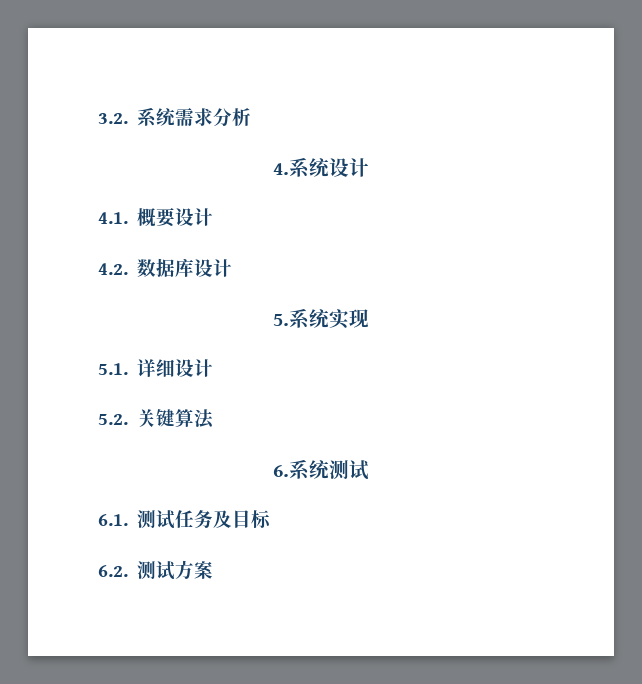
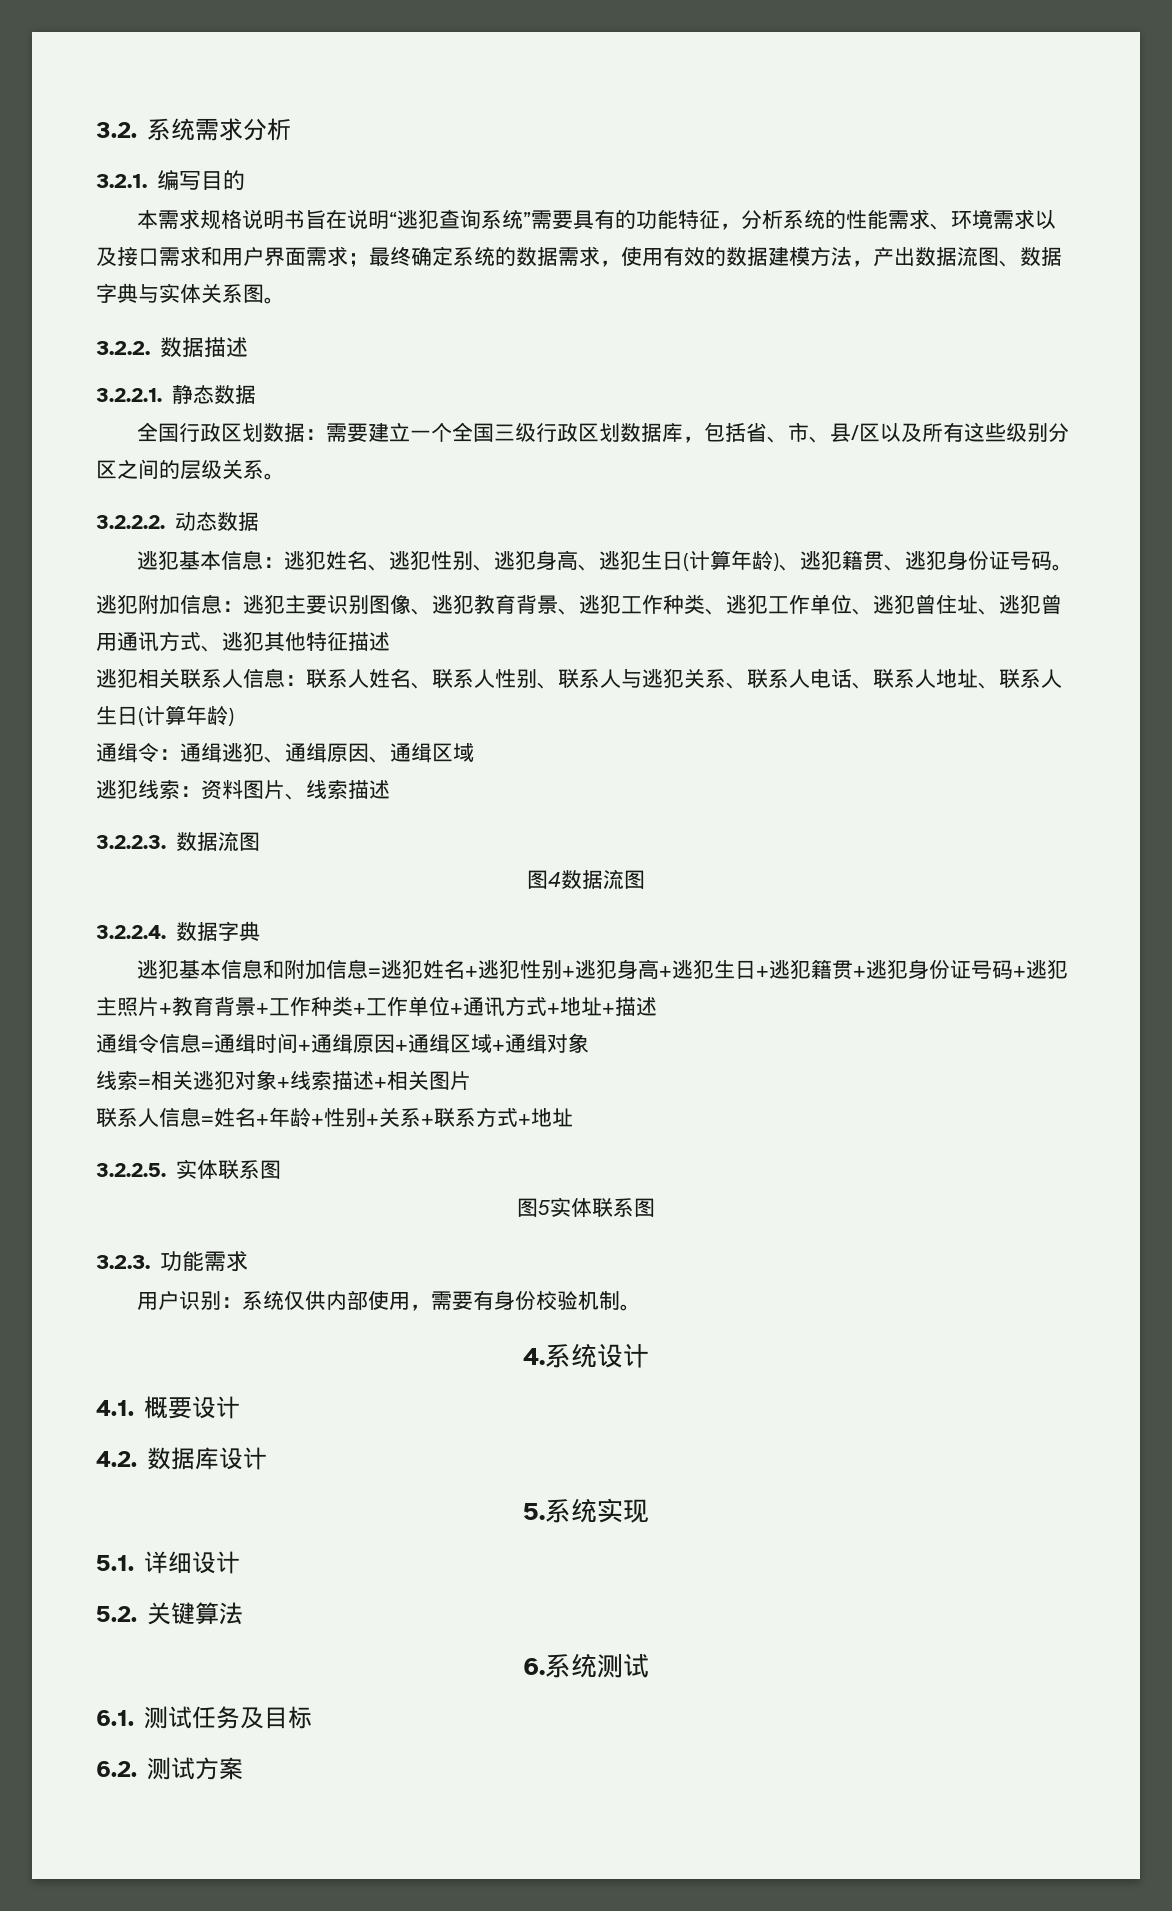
(251, 117) none -> [96,170,246,191] [137,209,1057,230] [96,246,1062,267] [96,283,285,304] [96,337,249,358] [96,384,257,404] [137,422,1070,443] [96,459,285,480] [96,512,260,531] [137,550,1074,571] [96,594,1062,615] [96,631,390,652] [96,668,1062,689] [96,705,234,726] [96,742,474,763] [96,779,390,800] [96,831,261,851] [527,869,645,889] [96,921,261,941] [137,959,1069,980] [96,996,657,1017] [96,1033,589,1054] [96,1070,471,1091] [96,1107,573,1127] [96,1159,282,1179] [517,1197,655,1217] [96,1251,249,1272] [137,1290,642,1311] // 3.2.1.编写目的 // 本需求规格说明书旨在说明“逃犯查询系统”需要具有的功能特征，分析系统的性能需求、环境需求以及接口需求和用户界面需求；最终确定系统的数据需求，使用有效的数据建模方法，产出数据流图、数据字典与实体关系图。 // 3.2.2.数据描述 // 3.2.2.1.静态数据 // 全国行政区划数据：需要建立一个全国三级行政区划数据库，包括省、市、县/区以及所有这些级别分区之间的层级关系。 // 3.2.2.2.动态数据 // 逃犯基本信息：逃犯姓名、逃犯性别、逃犯身高、逃犯生日(计算年龄)、逃犯籍贯、逃犯身份证号码。 // 逃犯附加信息：逃犯主要识别图像、逃犯教育背景、逃犯工作种类、逃犯工作单位、逃犯曾住址、逃犯曾用通讯方式、逃犯其他特征描述 // 逃犯相关联系人信息：联系人姓名、联系人性别、联系人与逃犯关系、联系人电话、联系人地址、联系人生日(计算年龄) // 通缉令：通缉逃犯、通缉原因、通缉区域 // 逃犯线索：资料图片、线索描述 // 3.2.2.3.数据流图 // 图4数据流图 // 3.2.2.4.数据字典 // 逃犯基本信息和附加信息=逃犯姓名+逃犯性别+逃犯身高+逃犯生日+逃犯籍贯+逃犯身份证号码+逃犯主照片+教育背景+工作种类+工作单位+通讯方式+地址+描述 // 通缉令信息=通缉时间+通缉原因+通缉区域+通缉对象 // 线索=相关逃犯对象+线索描述+相关图片 // 联系人信息=姓名+年龄+性别+关系+联系方式+地址 // 3.2.2.5.实体联系图 // 图5实体联系图 // 3.2.3.功能需求 // 用户识别：系统仅供内部使用，需要有身份校验机制。

